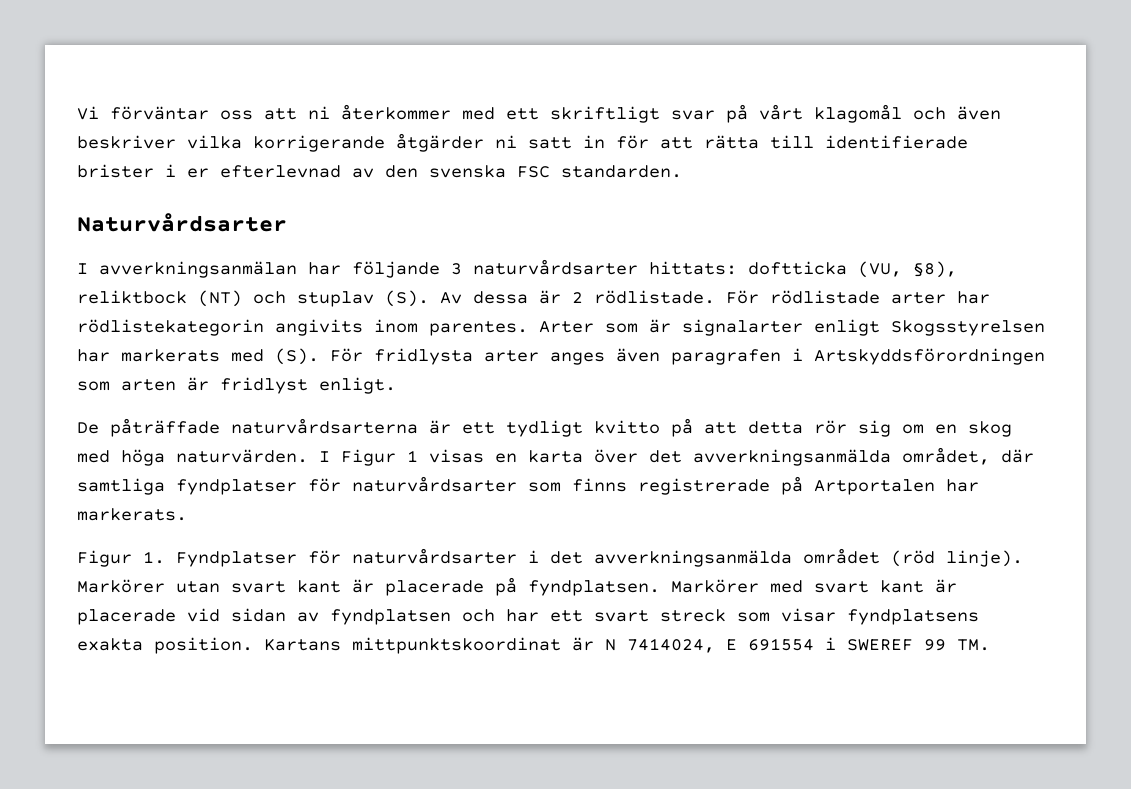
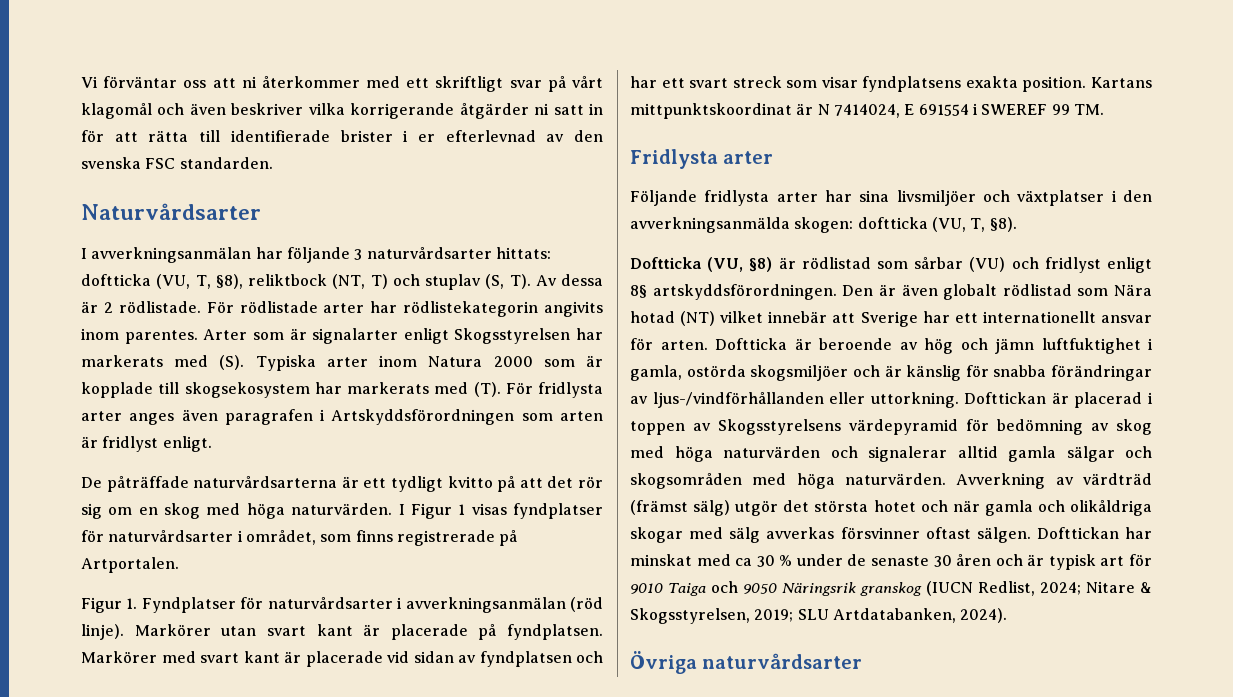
(902, 269) none -> [195,275,211,289] T,
[198,290,429,307] (NT) och stuplav (S). -> [332,274,531,290] (NT, T) och stuplav (S, T).
(319, 356) none -> [255,355,603,371] [81,382,501,398] Typiska arter inom Natura 2000 som är kopplade till skogsekosystem har markerats med (T).
[748,421,803,434] detta -> [547,476,574,488] det
[495,447,1034,466] [77,478,165,495] en karta över det avverkningsanmälda området, där samtliga -> (507, 509) none
(517, 484) none -> [237,530,316,545] i området,
[814,479,979,495] [77,508,187,521] Artportalen har markerats. -> [81,557,179,573] Artportalen.
[550,548,880,567] det avverkningsanmälda området -> [405,597,566,613] avverkningsanmälan
(990, 645) none -> [630,149,774,169] [630,190,1152,206] [630,217,1017,233] [630,257,1152,273] [630,284,1152,300] [630,311,1152,327] [630,338,1153,354] [630,365,1152,381] [630,392,1153,408] [630,419,1152,435] [630,446,1152,462] [630,473,1152,489] [630,500,1152,516] [630,527,1152,543] [630,554,1152,570] [630,581,1152,596] [630,608,1008,624] [630,651,863,674] // Fridlysta arter // Följande fridlysta arter har sina livsmiljöer och växtplatser i den avverkningsanmälda skogen: doftticka (VU, T, §8). // Doftticka (VU, §8) är rödlistad som sårbar (VU) och fridlyst enligt 8§ artskyddsförordningen. Den är även globalt rödlistad som Nära hotad (NT) vilket innebär att Sverige har ett internationellt ansvar för arten. Doftticka är beroende av hög och jämn luftfuktighet i gamla, ostörda skogsmiljöer och är känslig för snabba förändringar av ljus-/vindförhållanden eller uttorkning. Dofttickan är placerad i toppen av Skogsstyrelsens värdepyramid för bedömning av skog med höga naturvärden och signalerar alltid gamla sälgar och skogsområden med höga naturvärden. Avverkning av värdträd (främst sälg) utgör det största hotet och när gamla och olikåldriga skogar med sälg avverkas försvinner oftast sälgen. Dofttickan har minskat med ca 30 % under de senaste 30 åren och är typisk art för 9010 Taiga och 9050 Näringsrik granskog (IUCN Redlist, 2024; Nitare & Skogsstyrelsen, 2019; SLU Artdatabanken, 2024). // Övriga naturvårdsarter

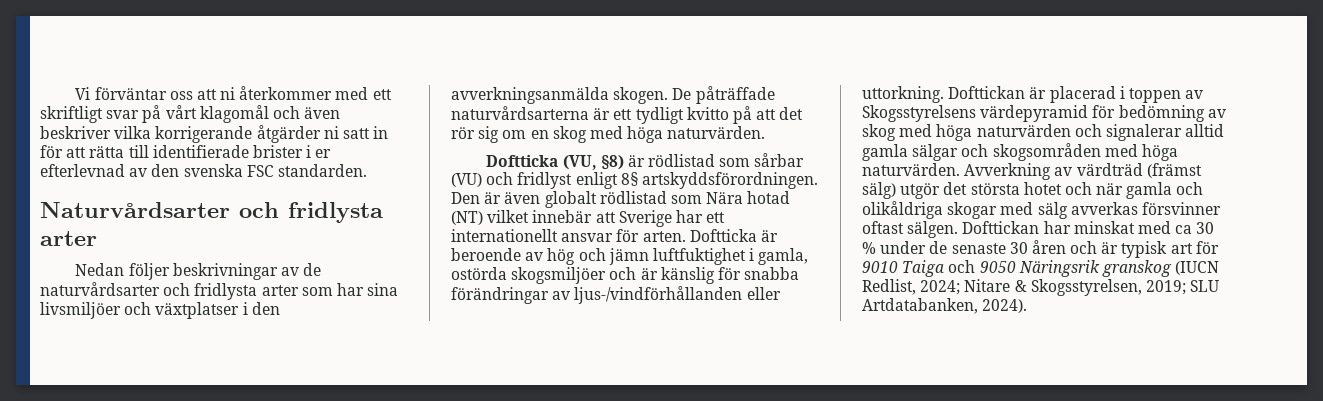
[81,247,551,263] [81,274,603,290] [81,301,603,317] [81,328,603,344] [81,355,603,371] [81,382,603,398] [81,409,603,425] [81,436,212,452] // I avverkningsanmälan har följande 3 naturvårdsarter hittats: doftticka (VU, T, §8), reliktbock (NT, T) och stuplav (S, T). Av dessa är 2 rödlistade. För rödlistade arter har rödlistekategorin angivits inom parentes. Arter som är signalarter enligt Skogsstyrelsen har markerats med (S). Typiska arter inom Natura 2000 som är kopplade till skogsekosystem har markerats med (T). För fridlysta arter anges även paragrafen i Artskyddsförordningen som arten är fridlyst enligt. // -> [239,202,383,223] [40,231,97,246] [75,263,322,280] [40,282,399,300] [40,302,280,319] [451,87,669,104] och fridlysta arter // Nedan följer beskrivningar av de naturvårdsarter och fridlysta arter som har sina livsmiljöer och växtplatser i den avverkningsanmälda skogen.
[398,503,603,519] [81,530,518,546] [81,557,179,573] [81,597,603,613] [81,624,603,640] [81,651,603,667] [630,76,1152,92] [630,103,1104,119] [630,149,774,169] [630,190,1152,206] [630,217,1017,233] I Figur 1 visas fyndplatser för naturvårdsarter i området, som finns registrerade på Artportalen. // Figur 1. Fyndplatser för naturvårdsarter i avverkningsanmälan (röd linje). Markörer utan svart kant är placerade på fyndplatsen. Markörer med svart kant är placerade vid sidan av fyndplatsen och har ett svart streck som visar fyndplatsens exakta position. Kartans mittpunktskoordinat är N 7414024, E 691554 i SWEREF 99 TM. // Fridlysta arter // Följande fridlysta arter har sina livsmiljöer och växtplatser i den avverkningsanmälda skogen: doftticka (VU, T, §8). -> (766, 132) none
[630,651,863,674] // Övriga naturvårdsarter -> (1028, 306) none

